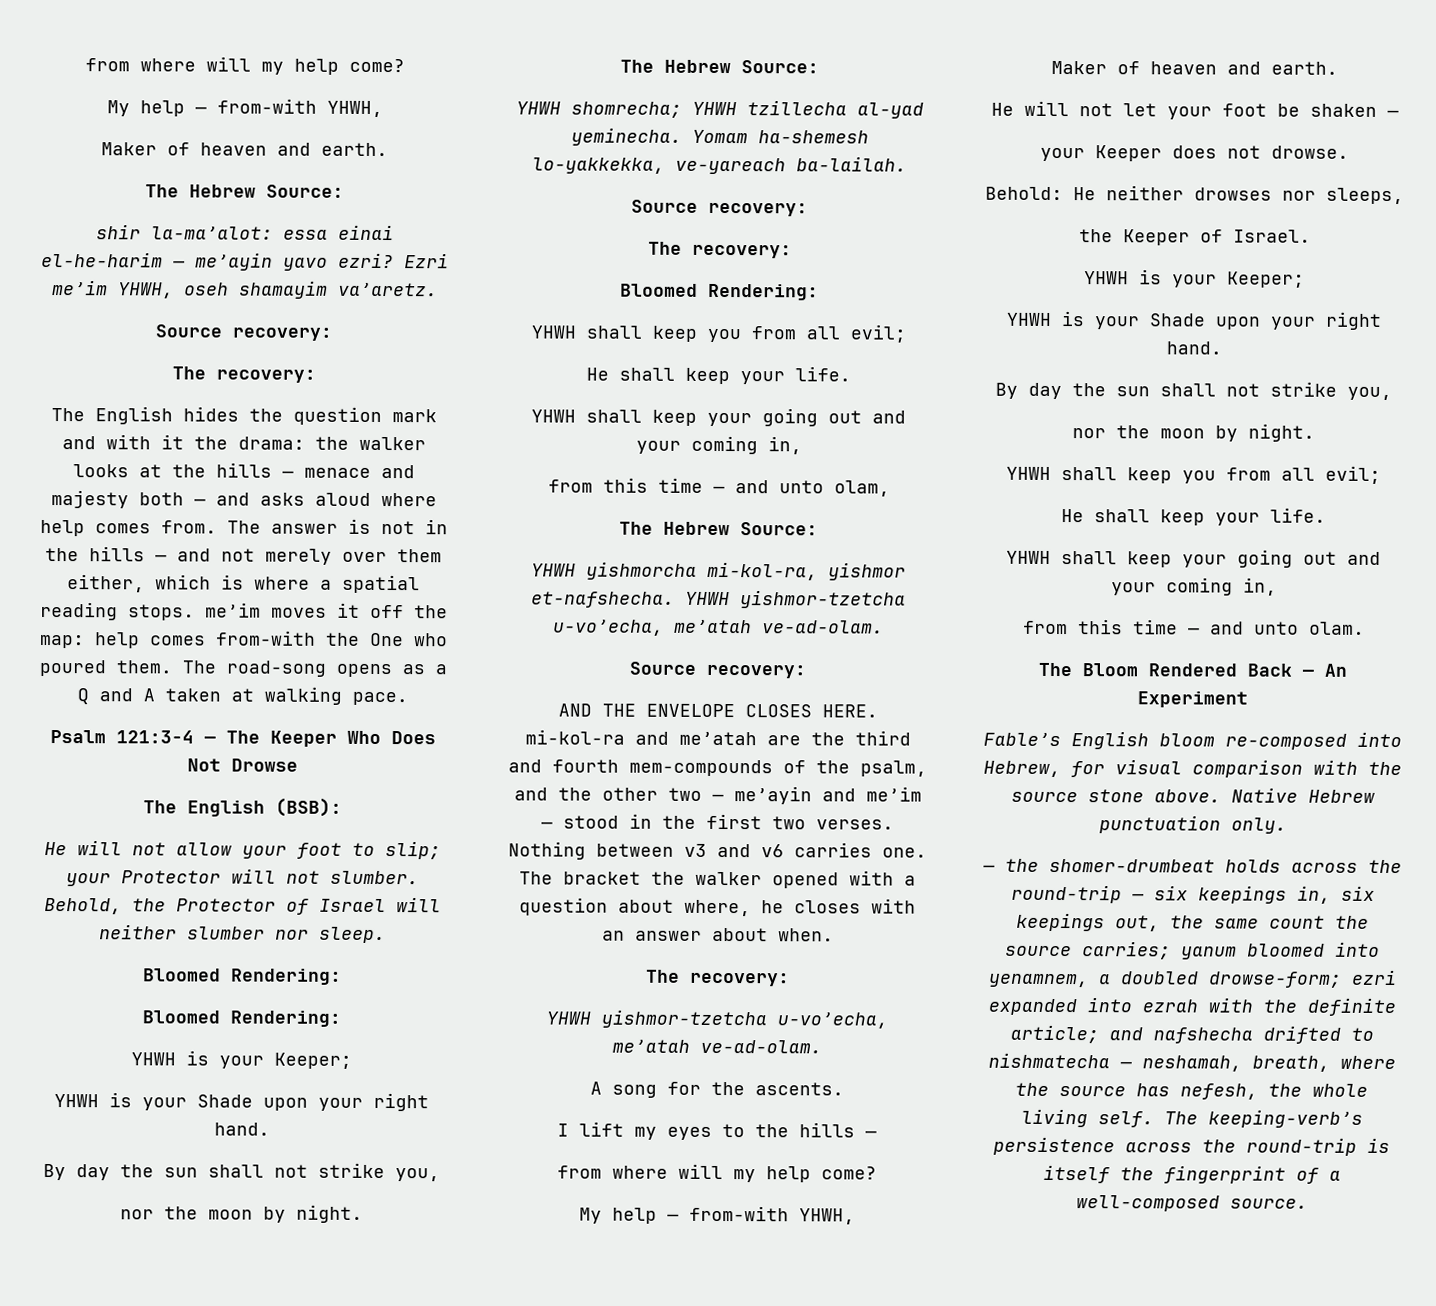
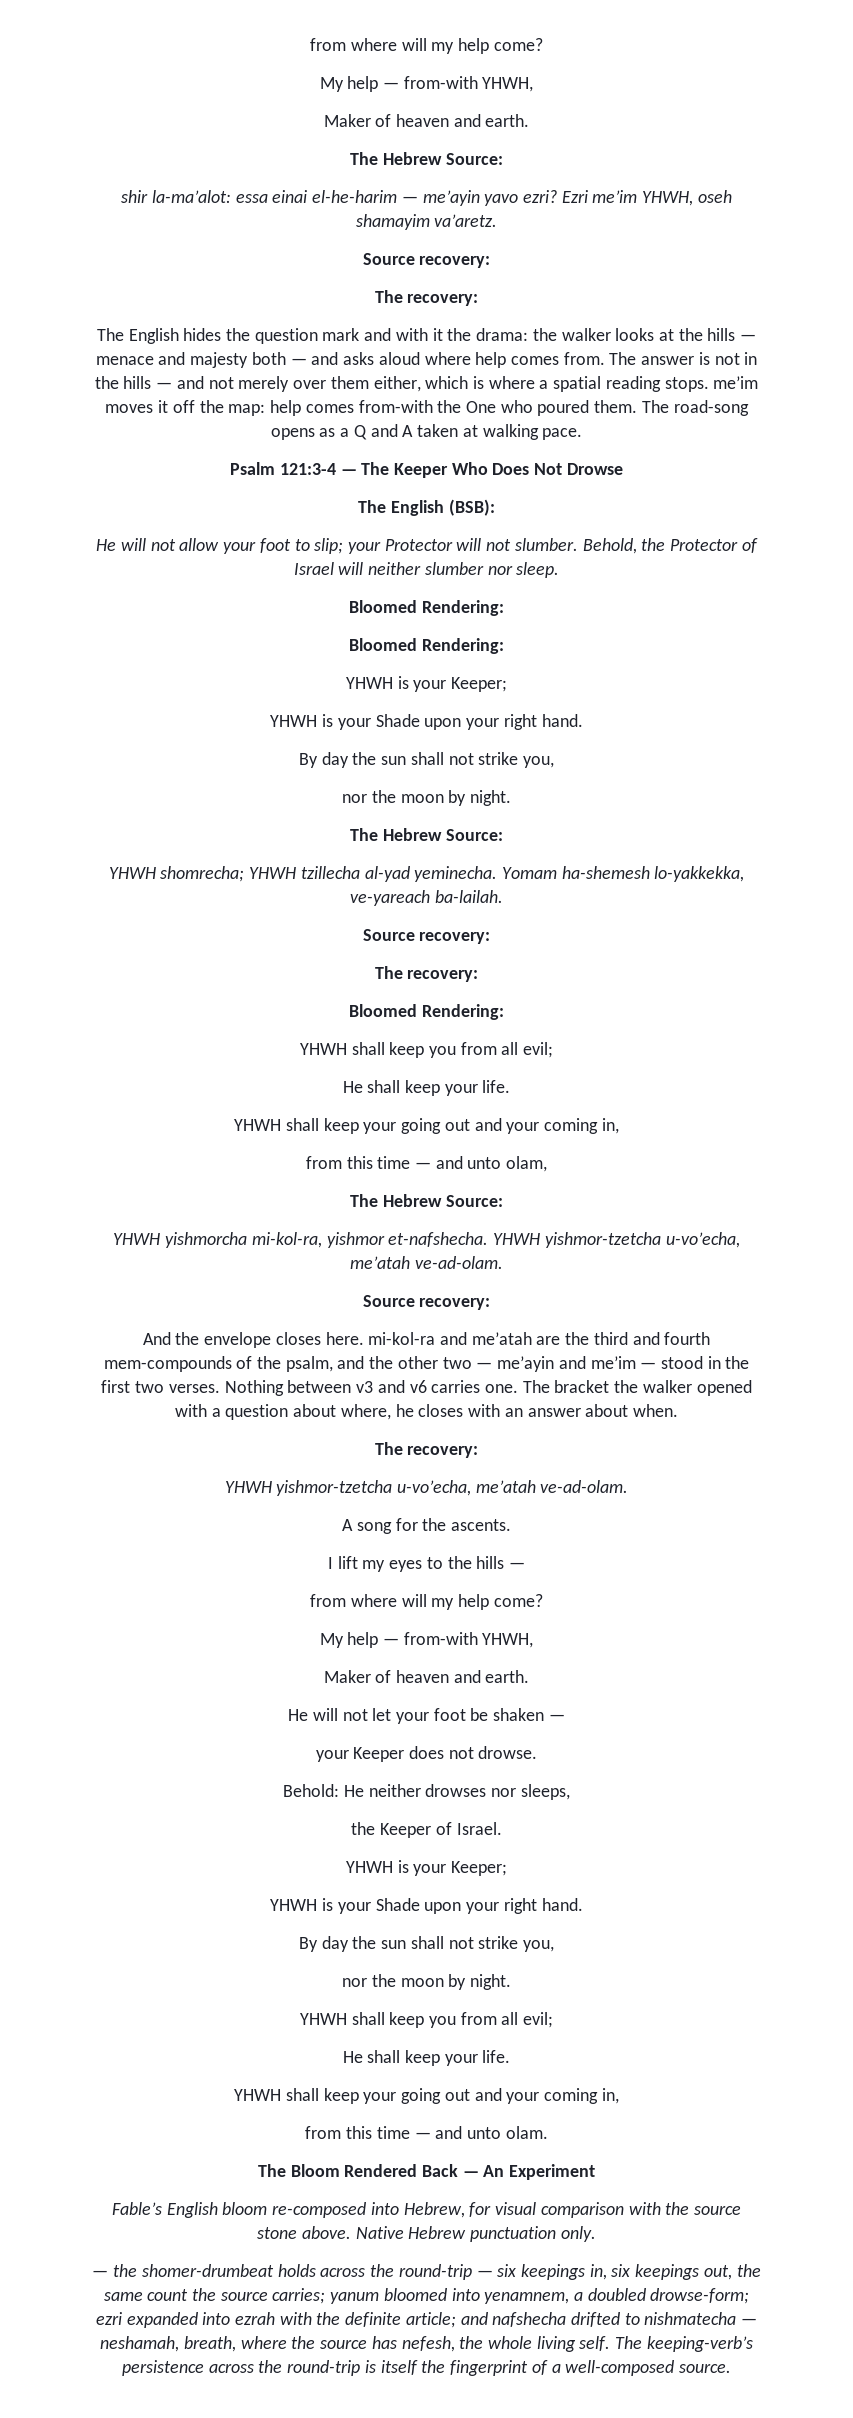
[557,703,878,718] AND THE ENVELOPE CLOSES HERE. -> [142,1332,364,1348] And the envelope closes here.

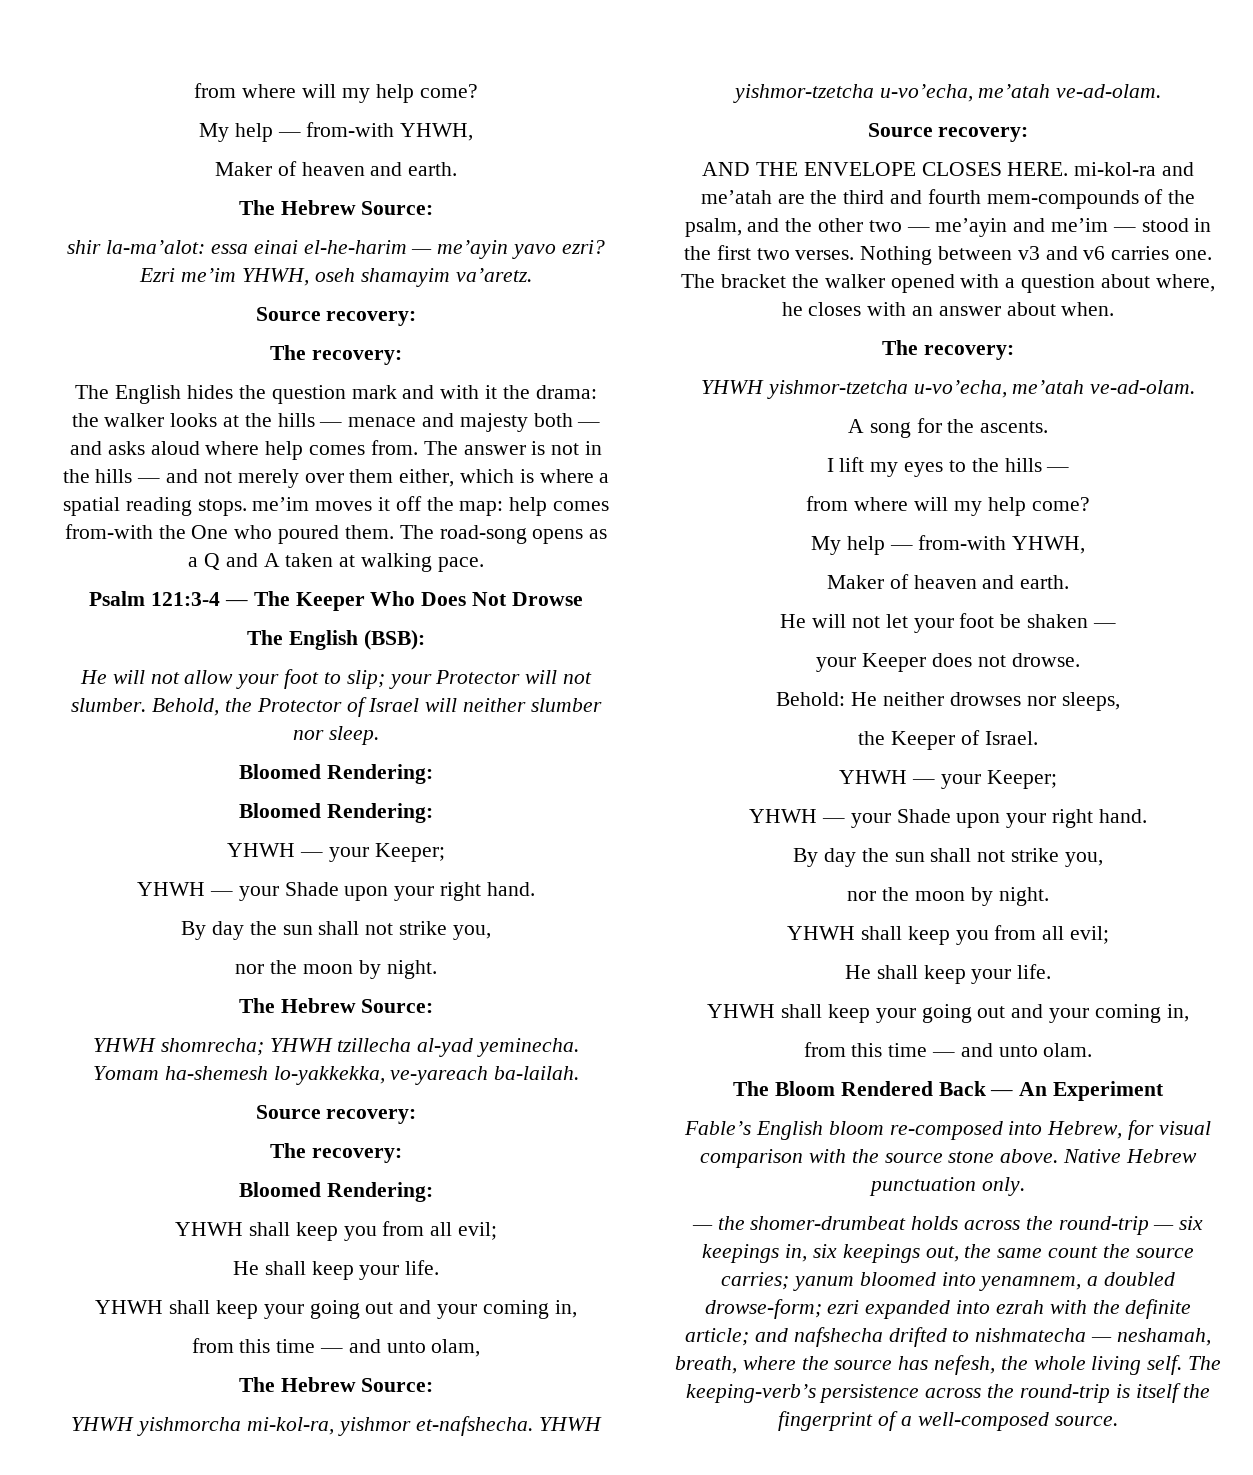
[397,676,508,692] [270,714,334,727] is your Keeper; // YHWH is -> [300,843,445,862] [137,882,233,896] — your Keeper; // YHWH —
[142,1332,364,1348] And the envelope closes here. -> [702,162,1069,176] AND THE ENVELOPE CLOSES HERE.
[397,1860,508,1876] [270,1898,334,1911] is your Keeper; // YHWH is -> [912,770,1057,789] [749,809,845,823] — your Keeper; // YHWH —

